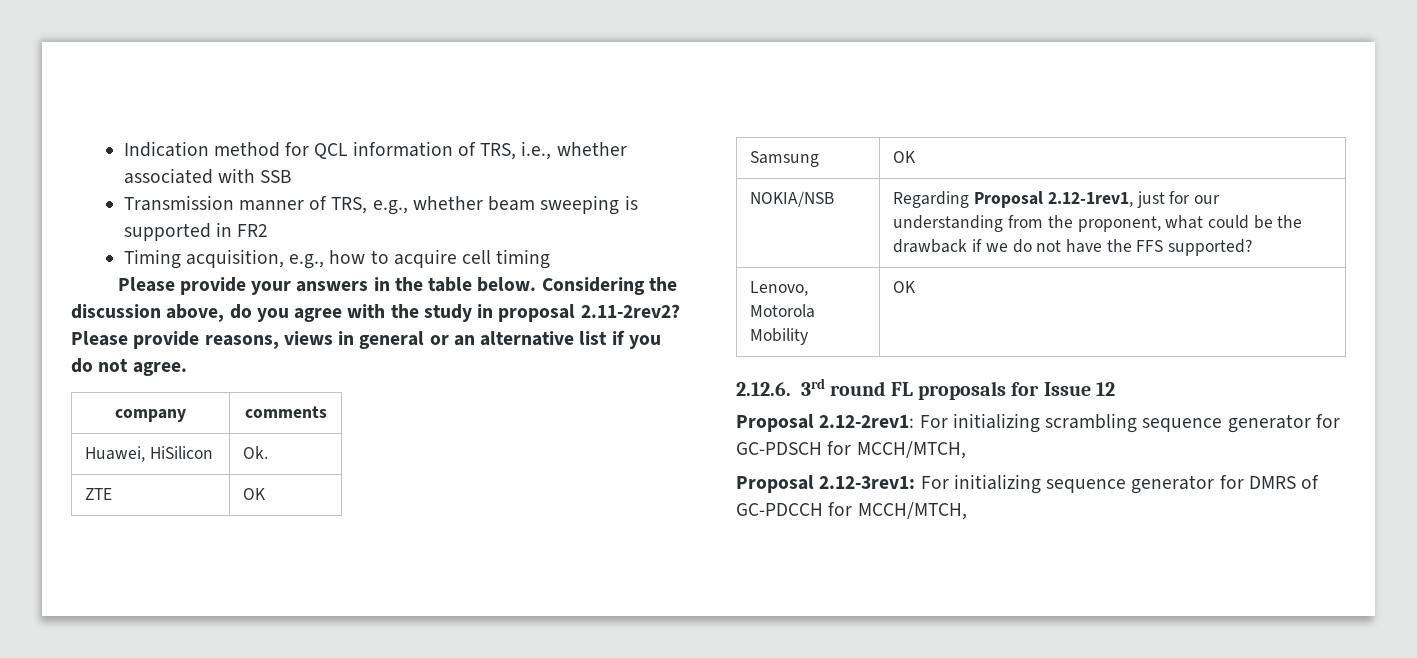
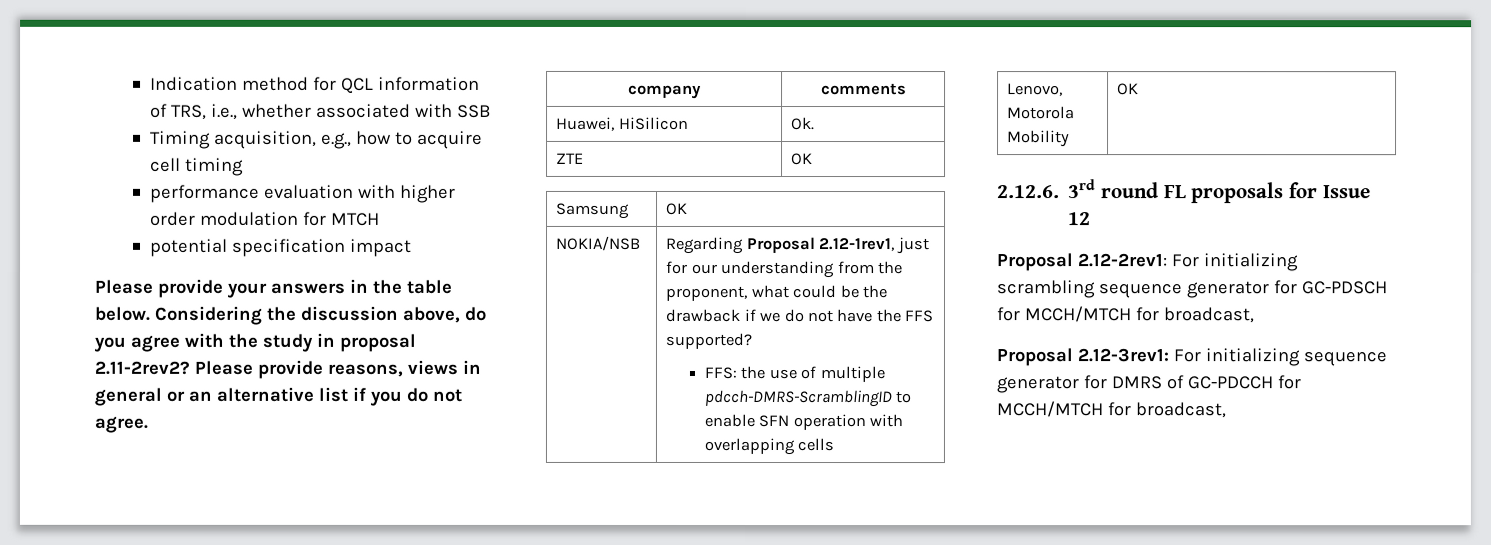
[123,195,638,215] [123,222,269,241] // Transmission manner of TRS, e.g., whether beam sweeping is supported in FR2 -> (492, 111) none
(551, 259) none -> [149,184,456,203] [149,211,380,226] [149,238,412,257] // performance evaluation with higher order modulation for MTCH // potential specification impact
(1253, 247) none -> [703,365,885,383] [703,389,912,408] [703,413,904,431] [703,437,835,456] // FFS: the use of multiple pdcch-DMRS-ScramblingID to enable SFN operation with overlapping cells
[856,441,966,459] MCCH/MTCH, -> [1023,306,1254,324] MCCH/MTCH for broadcast,
[857,502,967,520] MCCH/MTCH, -> [996,401,1226,419] MCCH/MTCH for broadcast,

